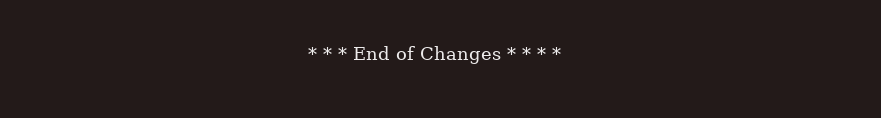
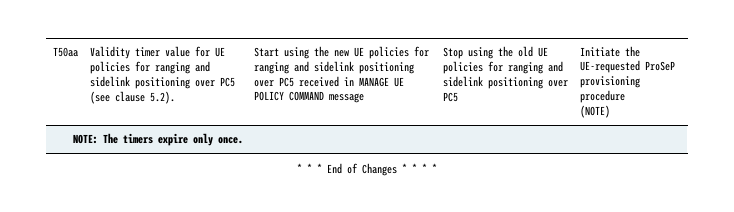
(307, 53) none -> [53,47,78,57] [90,46,226,59] [90,61,211,74] [90,76,236,89] [90,91,176,104] [254,46,430,59] [254,61,415,74] [254,76,405,87] [254,91,365,103] [443,46,549,59] [443,61,564,74] [443,76,569,89] [443,92,459,102] [580,46,641,57] [580,60,676,73] [580,76,641,88] [580,90,626,103] [580,105,611,118] [73,133,244,146] T50aa | Validity timer value for UE policies for ranging and sidelink positioning over PC5 (see clause 5.2). | Start using the new UE policies for ranging and sidelink positioning over PC5 received in MANAGE UE POLICY COMMAND message | Stop using the old UE policies for ranging and sidelink positioning over PC5 | Initiate the UE-requested ProSeP provisioning procedure // (NOTE) // NOTE: The timers expire only once. //

